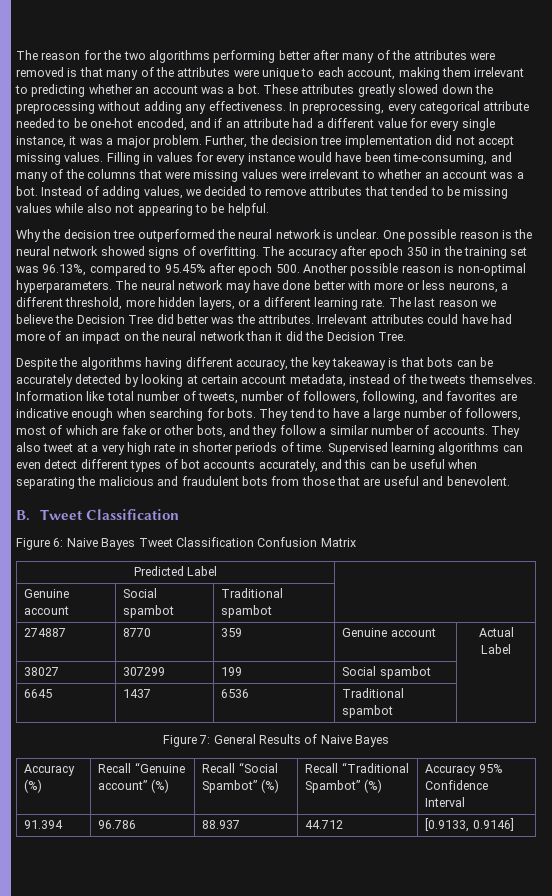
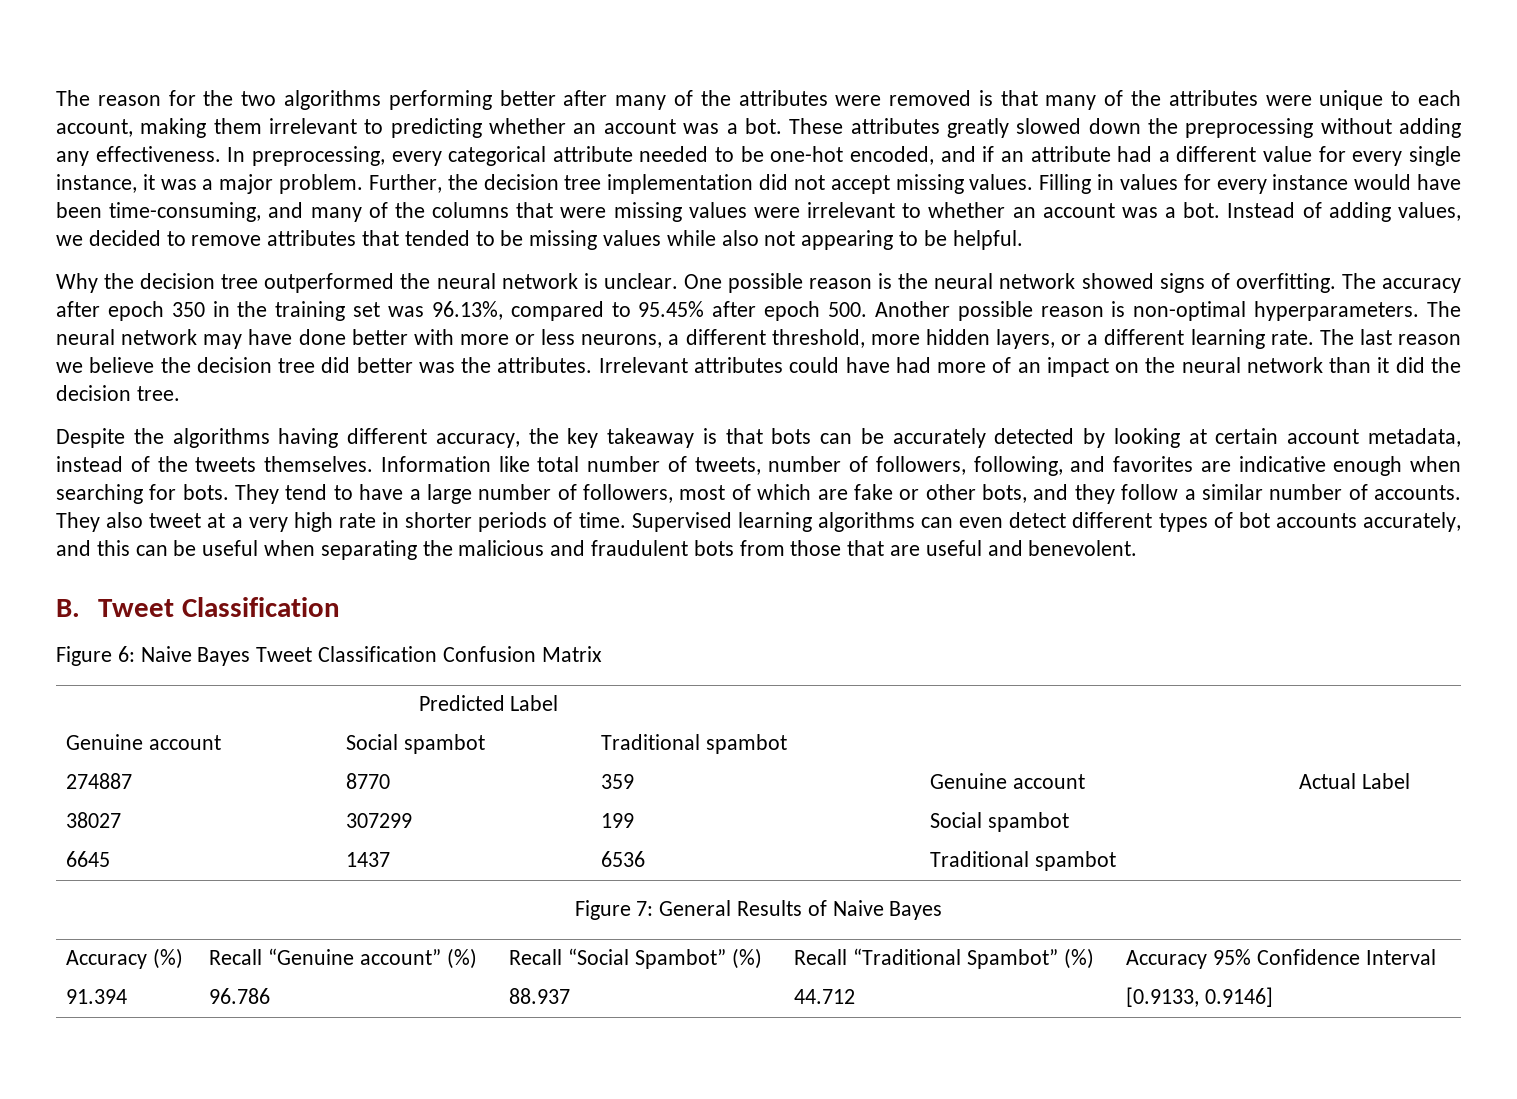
[76,315,154,324] Decision Tree -> [196,357,316,373] decision tree
[326,332,406,341] Decision Tree. -> [56,385,180,401] decision tree.

